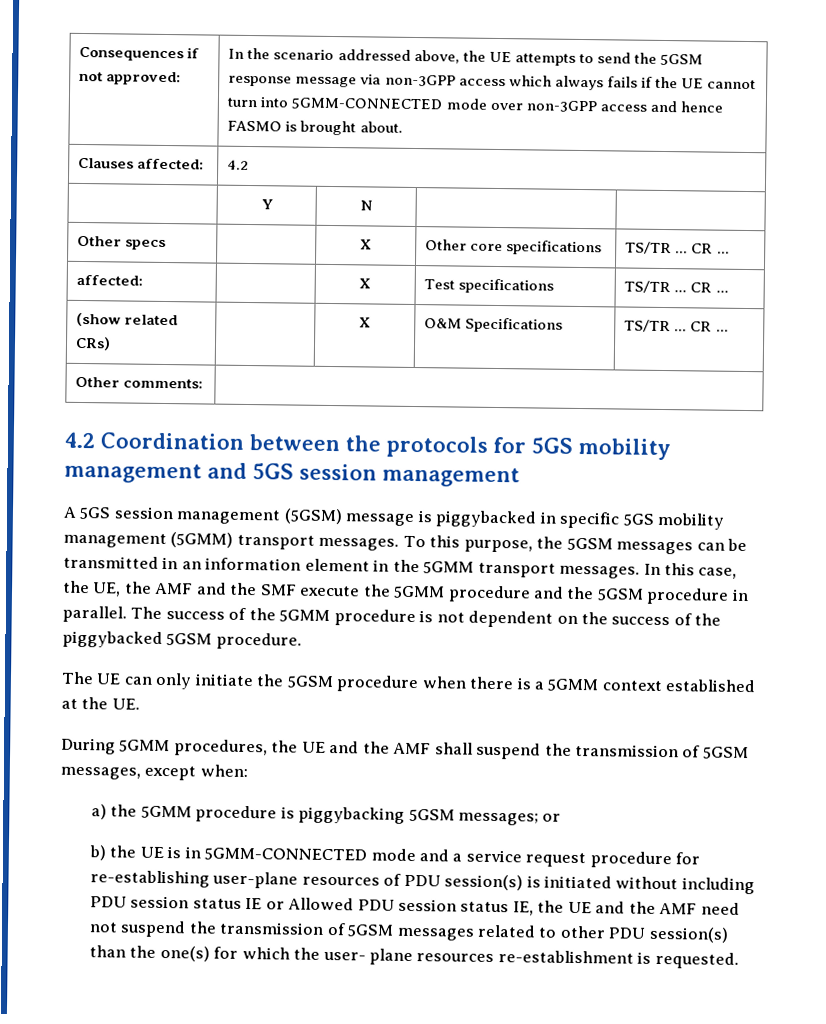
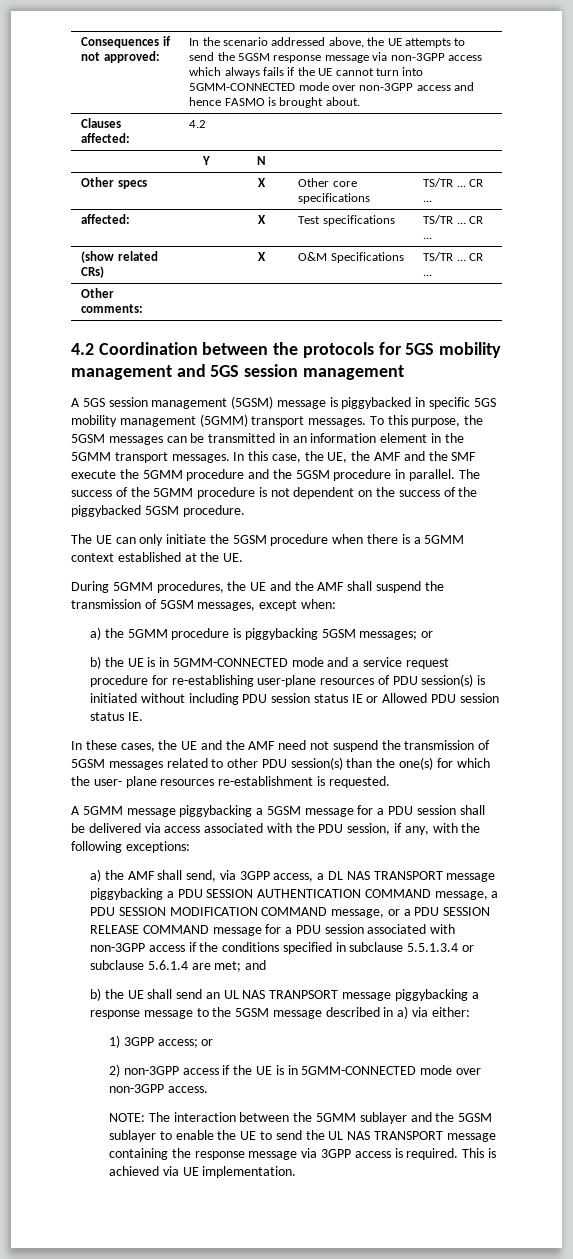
[512,901,534,916] IE, -> [127,712,143,721] [71,740,155,752] IE. // In these cases,
(739, 960) none -> [71,805,485,817] [71,823,481,835] [71,841,190,853] [90,869,496,882] [90,888,499,900] [90,907,491,918] [90,924,456,936] [90,942,475,954] [90,960,267,972] [90,988,479,1001] [90,1006,470,1019] [109,1035,214,1048] [109,1064,481,1077] [109,1084,208,1093] [109,1112,493,1124] [109,1130,496,1142] [109,1148,496,1160] [109,1166,297,1178] // A 5GMM message piggybacking a 5GSM message for a PDU session shall be delivered via access associated with the PDU session, if any, with the following exceptions: // a) the AMF shall send, via 3GPP access, a DL NAS TRANSPORT message piggybacking a PDU SESSION AUTHENTICATION COMMAND message, a PDU SESSION MODIFICATION COMMAND message, or a PDU SESSION RELEASE COMMAND message for a PDU session associated with non-3GPP access if the conditions specified in subclause 5.5.1.3.4 or subclause 5.6.1.4 are met; and // b) the UE shall send an UL NAS TRANPSORT message piggybacking a response message to the 5GSM message described in a) via either: // 1) 3GPP access; or // 2) non-3GPP access if the UE is in 5GMM-CONNECTED mode over non-3GPP access. // NOTE: The interaction between the 5GMM sublayer and the 5GSM sublayer to enable the UE to send the UL NAS TRANSPORT message containing the response message via 3GPP access is required. This is achieved via UE implementation.

